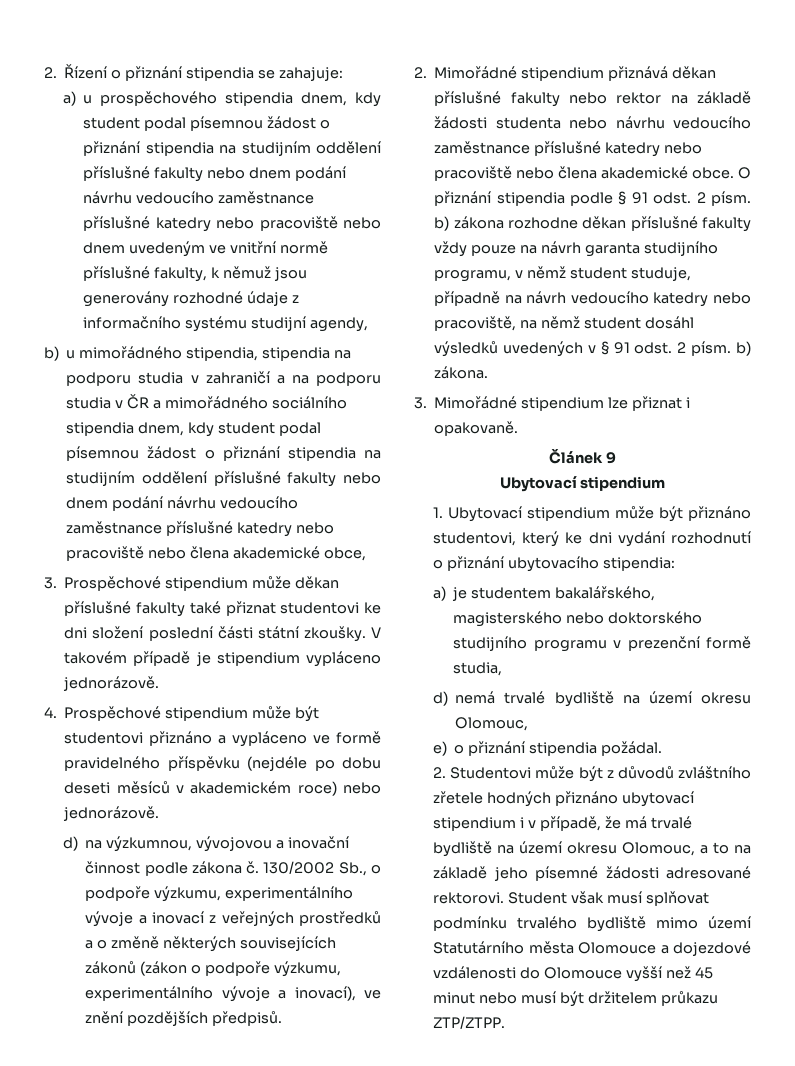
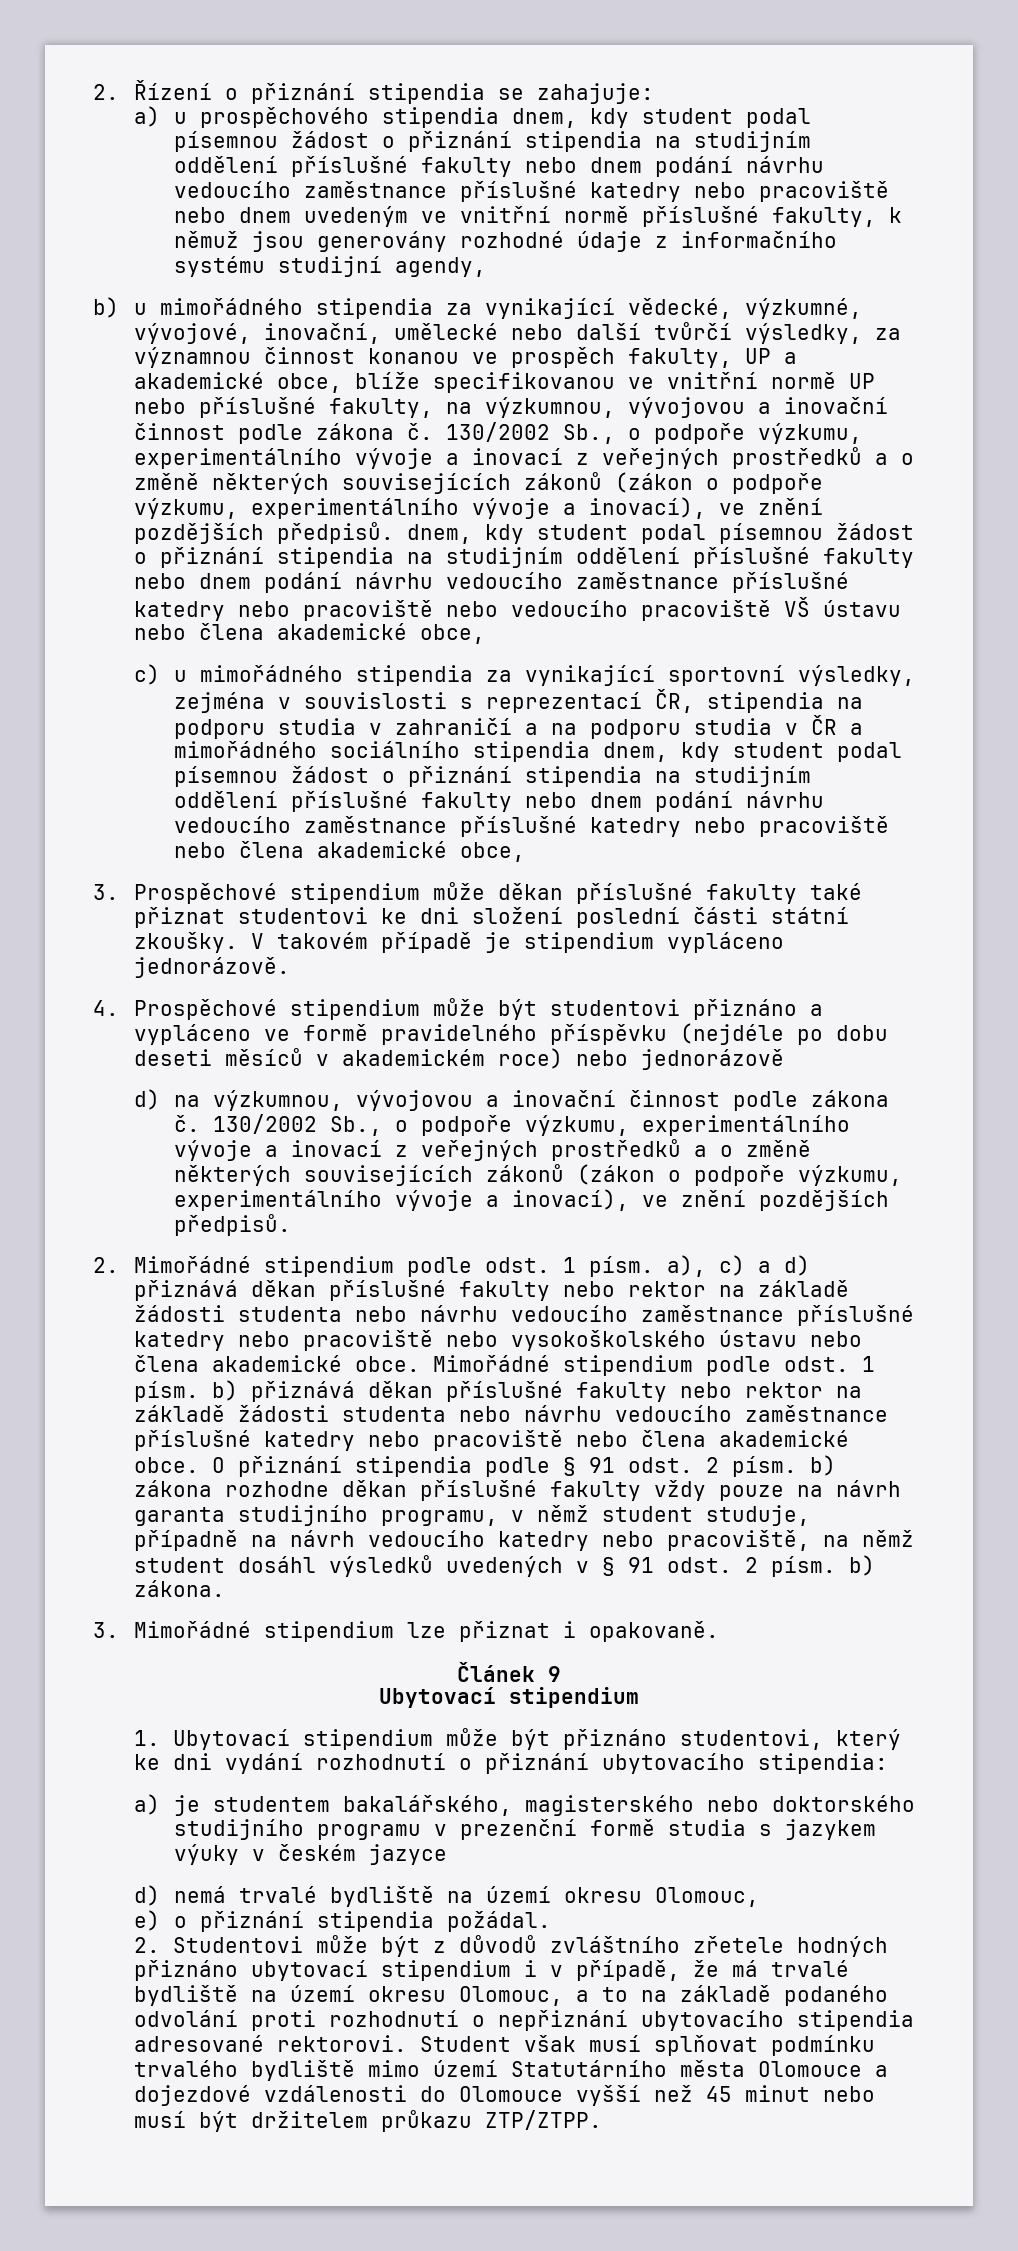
[186,347,259,361] stipendia, -> [315,298,862,319] [133,322,901,344] [133,347,797,368] [133,372,875,393] [133,397,888,418] [133,422,862,444] [133,447,914,469] [133,472,823,494] [133,497,823,519] [133,522,914,544] [133,547,914,568] [133,572,849,593] [133,597,901,621] [133,623,485,644] [133,664,916,686] [174,689,695,713] stipendia za vynikající vědecké, výzkumné, vývojové, inovační, umělecké nebo další tvůrčí výsledky, za významnou činnost konanou ve prospěch fakulty, UP a akademické obce, blíže specifikovanou ve vnitřní normě UP nebo příslušné fakulty, na výzkumnou, vývojovou a inovační činnost podle zákona č. 130/2002 Sb., o podpoře výzkumu, experimentálního vývoje a inovací z veřejných prostředků a o změně některých souvisejících zákonů (zákon o podpoře výzkumu, experimentálního vývoje a inovací), ve znění pozdějších předpisů. dnem, kdy student podal písemnou žádost o přiznání stipendia na studijním oddělení příslušné fakulty nebo dnem podání návrhu vedoucího zaměstnance příslušné katedry nebo pracoviště nebo vedoucího pracoviště VŠ ústavu nebo člena akademické obce, // c) u mimořádného stipendia za vynikající sportovní výsledky, zejména v souvislosti s reprezentací ČR,
[63,806,160,821] jednorázově. -> [640,1049,784,1070] jednorázově
(605, 74) none -> [406,1255,810,1277] [133,1280,849,1301] [133,1305,914,1326] [133,1330,862,1351] [133,1355,875,1376] [133,1380,238,1402] podle odst. 1 písm. a), c) a d) přiznává děkan příslušné fakulty nebo rektor na základě žádosti studenta nebo návrhu vedoucího zaměstnance příslušné katedry nebo pracoviště nebo vysokoškolského ústavu nebo člena akademické obce. Mimořádné stipendium podle odst. 1 písm. b)
[453,662,503,676] studia, -> [668,1819,877,1840] [174,1844,448,1865] studia s jazykem výuky v českém jazyce
[493,866,659,881] jeho písemné žádosti -> [783,1985,888,2006] [133,2010,914,2031] podaného odvolání proti rozhodnutí o nepřiznání ubytovacího stipendia

